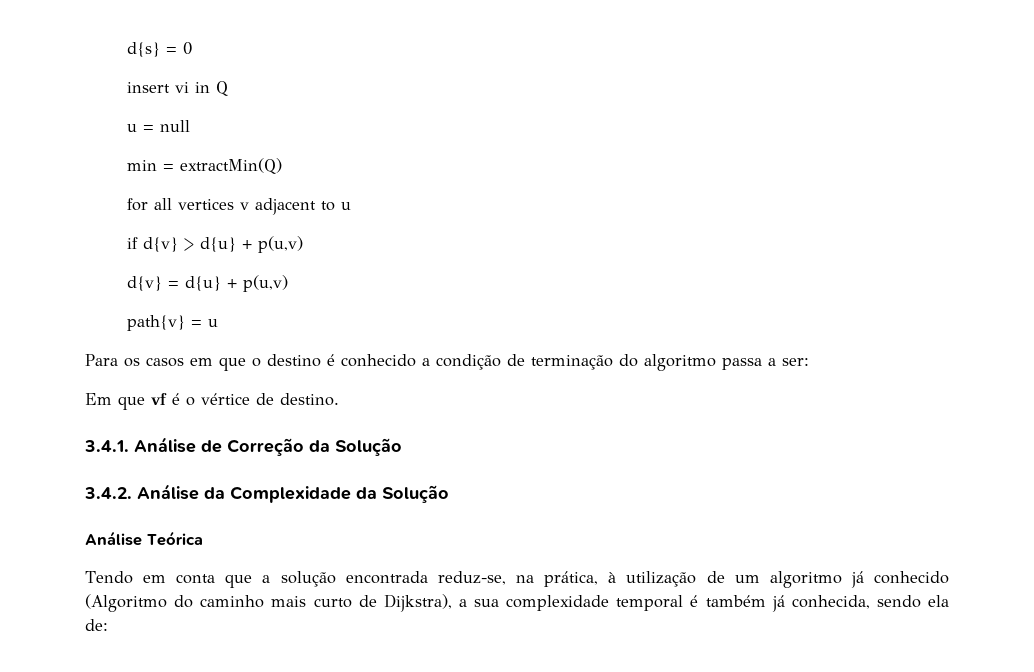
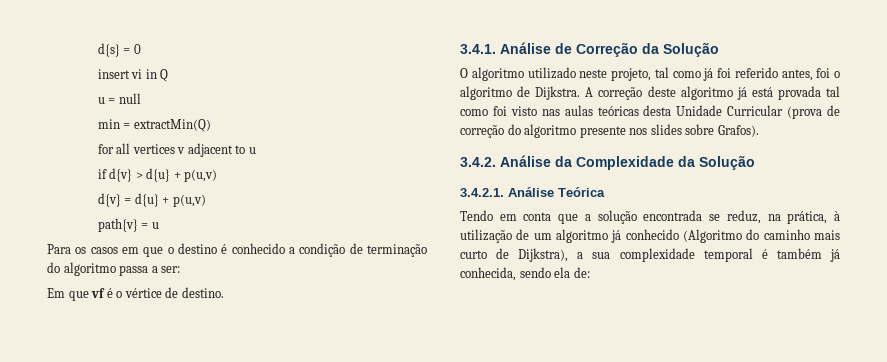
(402, 447) none -> [460,67,840,81] [460,86,840,100] [460,105,840,119] [460,124,759,138] // O algoritmo utilizado neste projeto, tal como já foi referido antes, foi o algoritmo de Dijkstra. A correção deste algoritmo já está provada tal como foi visto nas aulas teóricas desta Unidade Curricular (prova de correção do algoritmo presente nos slides sobre Grafos).
(449, 494) none -> [460,188,504,197] 3.4.2.1.
[437,571,506,585] reduz-se, -> [709,210,761,224] se reduz,

